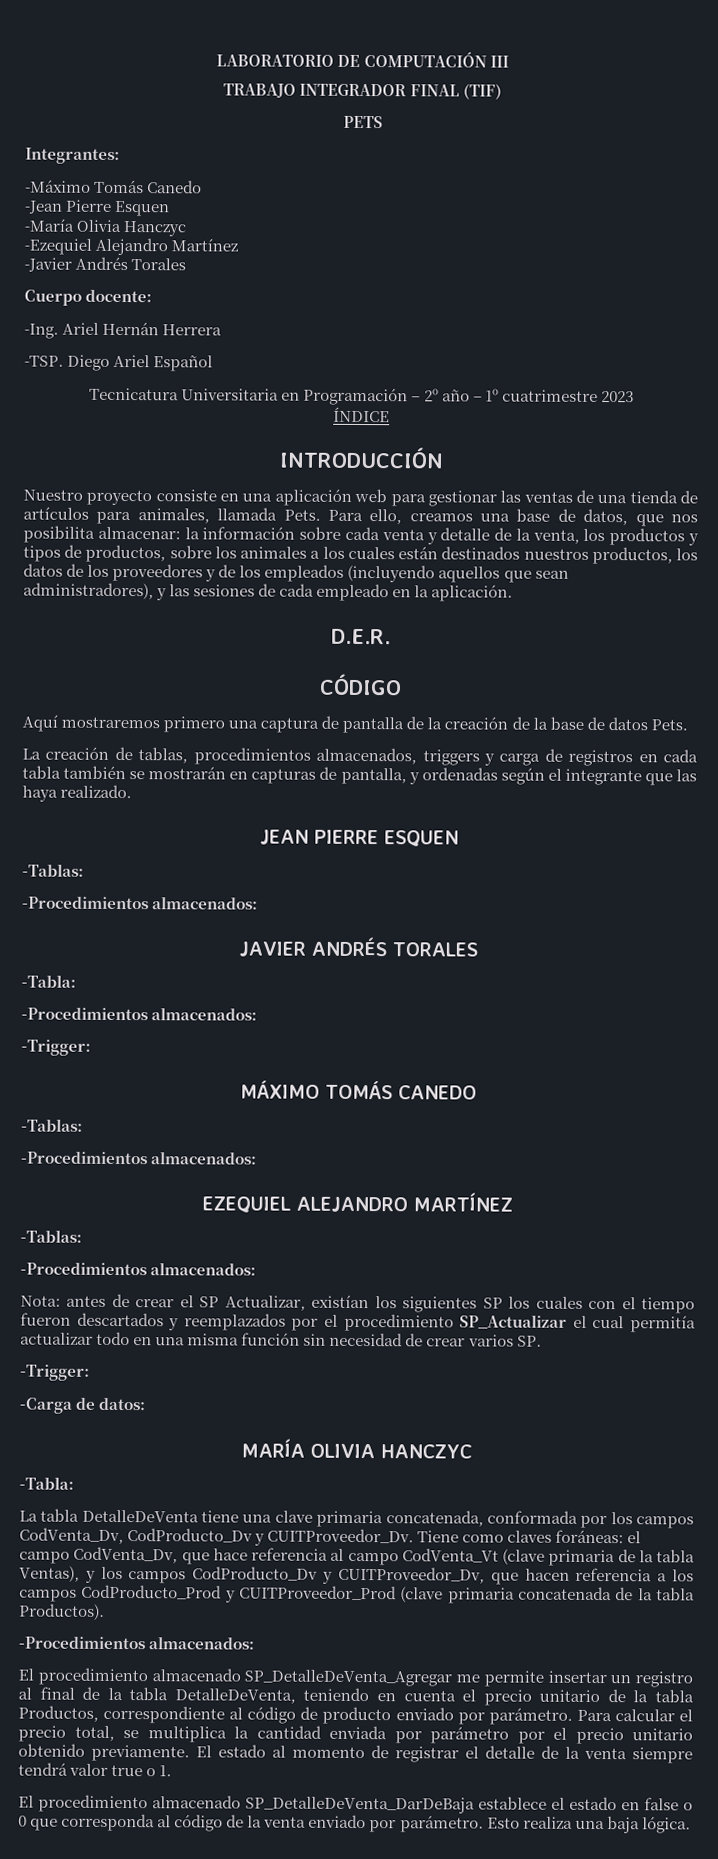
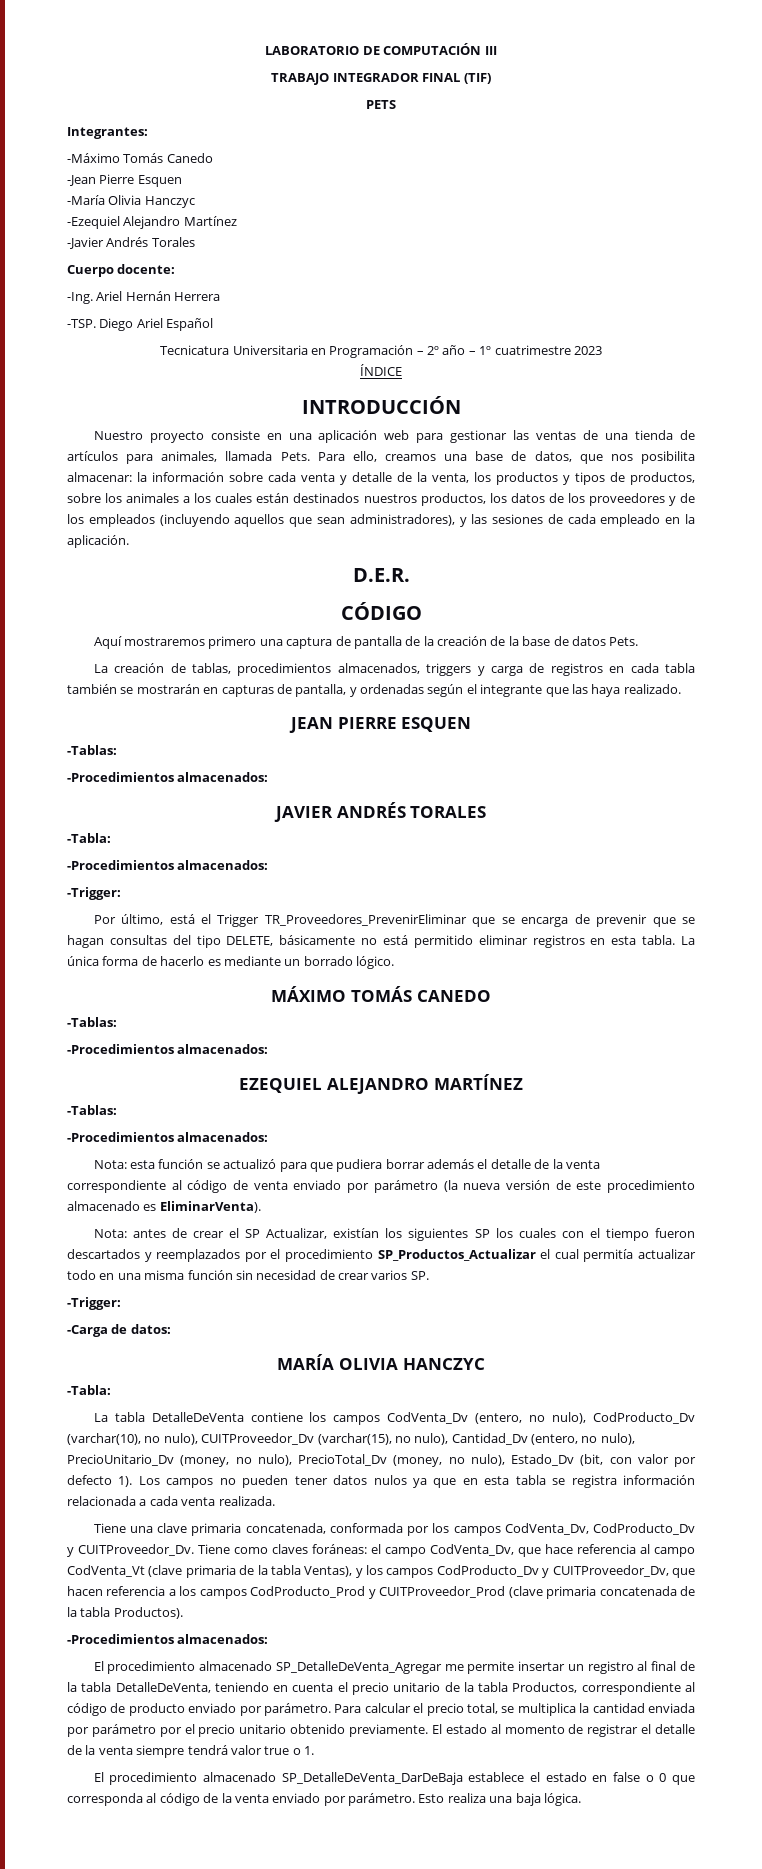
(91, 1047) none -> [93,914,695,927] [67,935,695,948] [67,956,394,969] // Por último, está el Trigger TR_Proveedores_PrevenirEliminar que se encarga de prevenir que se hagan consultas del tipo DELETE, básicamente no está permitido eliminar registros en esta tabla. La única forma de hacerlo es mediante un borrado lógico.
(257, 1269) none -> [93,1159,600,1172] [67,1180,695,1193] [67,1201,261,1213] // Nota: esta función se actualizó para que pudiera borrar además el detalle de la venta correspondiente al código de venta enviado por parámetro (la nueva versión de este procedimiento almacenado es EliminarVenta).
[459,1314,568,1329] SP_Actualizar -> [377,1249,536,1261] SP_Productos_Actualizar
[201,1510,240,1523] tiene -> [250,1412,695,1425] [67,1433,635,1445] [67,1454,696,1467] [67,1475,695,1488] [67,1496,275,1506] [93,1523,126,1533] contiene los campos CodVenta_Dv (entero, no nulo), CodProducto_Dv (varchar(10), no nulo), CUITProveedor_Dv (varchar(15), no nulo), Cantidad_Dv (entero, no nulo), PrecioUnitario_Dv (money, no nulo), PrecioTotal_Dv (money, no nulo), Estado_Dv (bit, con valor por defecto 1). Los campos no pueden tener datos nulos ya que en esta tabla se registra información relacionada a cada venta realizada. // Tiene

